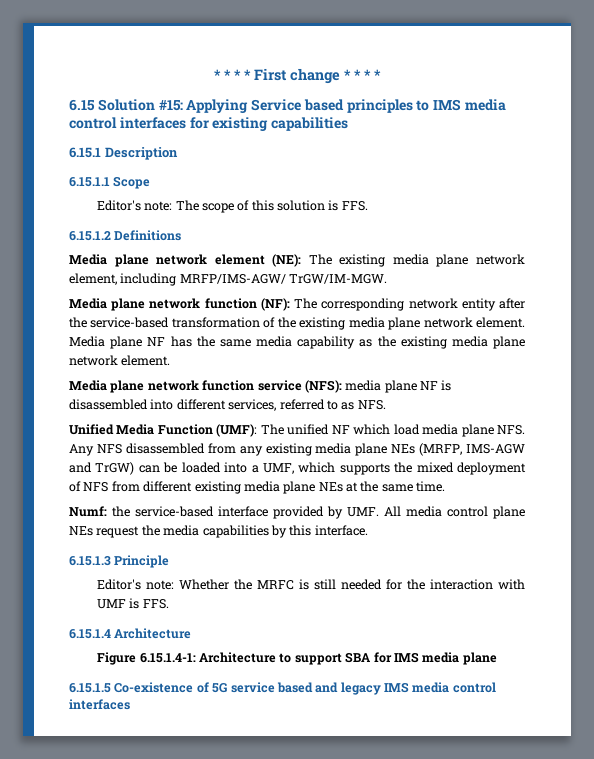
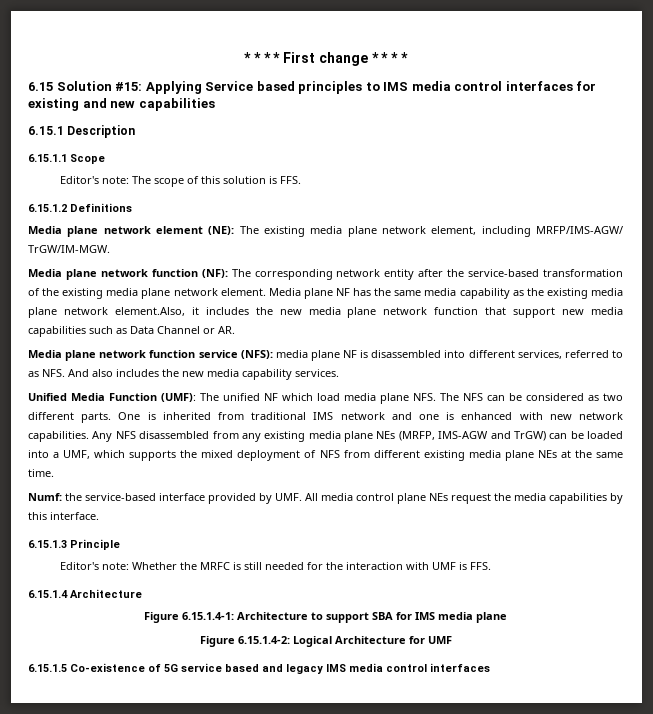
(269, 124) none -> [82,98,136,108] and new
[121,355,171,366] element. -> [114,307,624,318] [28,326,235,337] element.Also, it includes the new media plane network function that support new media capabilities such as Data Channel or AR.
(386, 405) none -> [68,369,339,380] And also includes the new media capability services.
(525, 430) none -> [440,393,623,401] [28,412,623,423] [28,431,89,442] The NFS can be considered as two different parts. One is inherited from traditional IMS network and one is enhanced with new network capabilities.
(497, 658) none -> [199,636,452,647] // Figure 6.15.1.4-2: Logical Architecture for UMF

